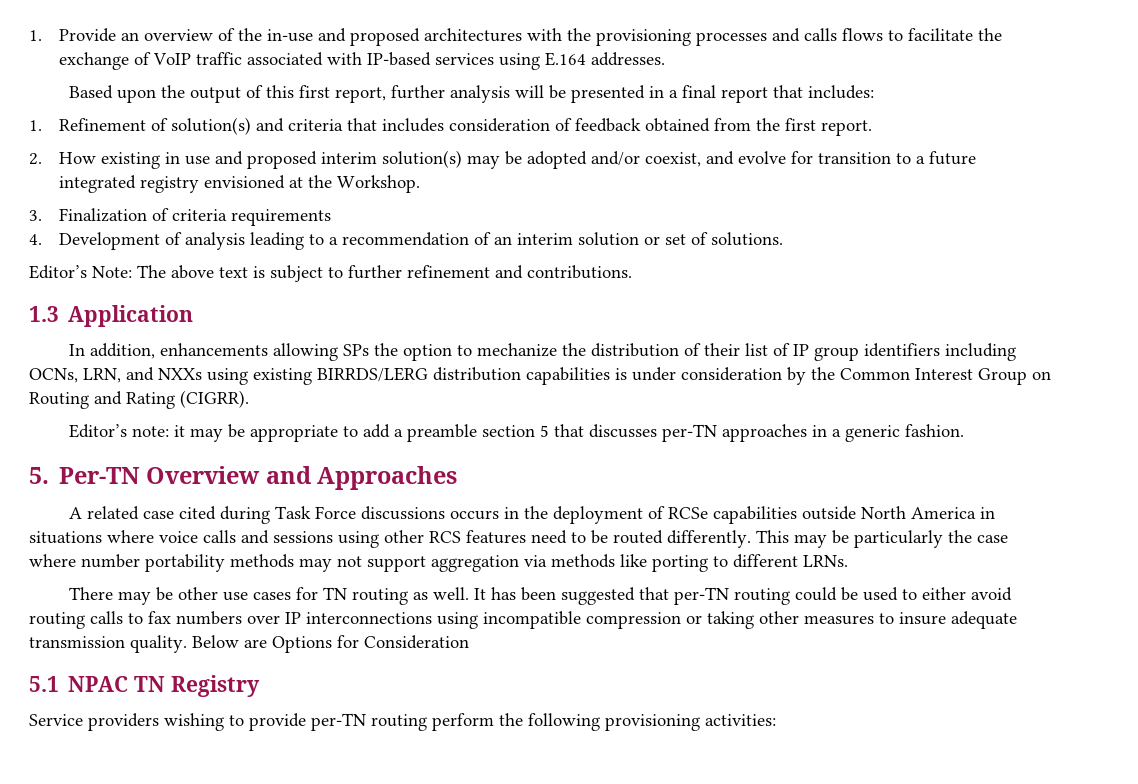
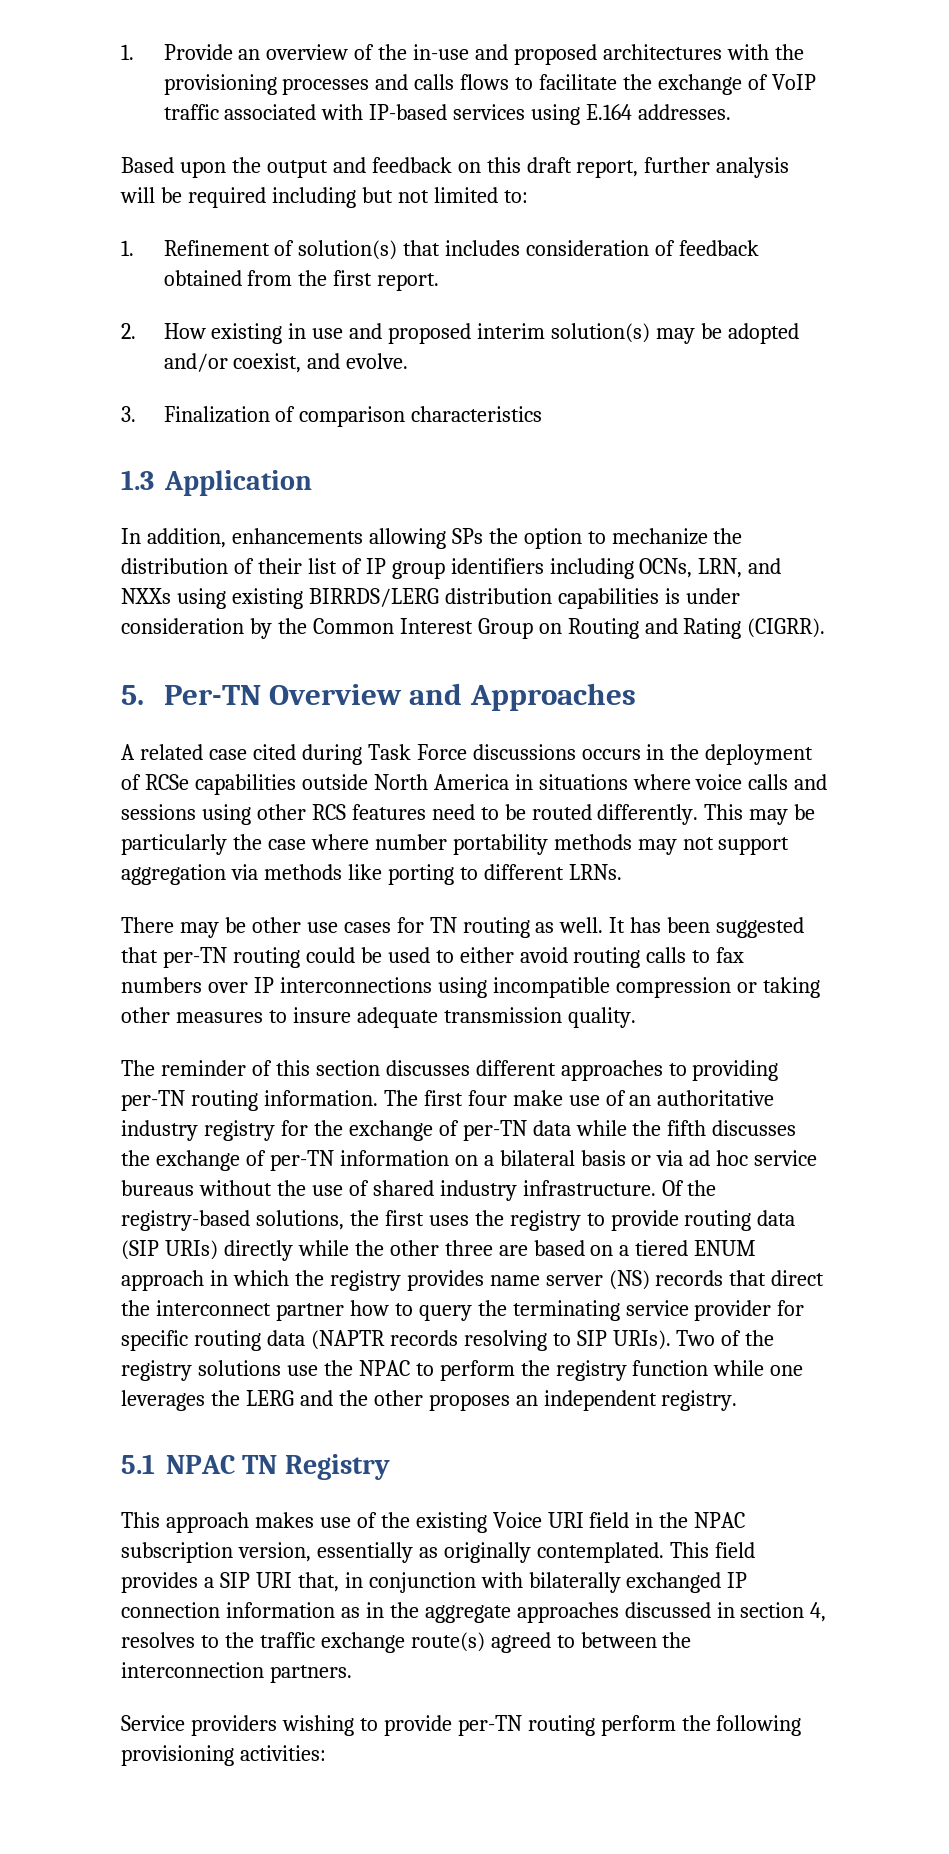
[246,85,331,98] of this first -> [332,157,572,173] and feedback on this draft
[571,85,875,103] presented in a final report that includes: -> [187,187,528,208] required including but not limited to:
[255,118,343,132] and criteria -> (398, 250) none
[737,151,976,165] [58,175,420,193] [29,208,331,226] [29,232,783,250] [29,265,632,282] evolve for transition to a future integrated registry envisioned at the Workshop. // 3. Finalization of criteria requirements // 4. Development of analysis leading to a recommendation of an interim solution or set of solutions. // Editor’s Note: The above text is subject to further refinement and contributions. -> [346,353,409,369] [121,406,543,427] evolve. // 3. Finalization of comparison characteristics
[69,424,965,442] // Editor’s note: it may be appropriate to add a preamble section 5 that discusses per-TN approaches in a generic fashion. -> (826, 628) none
[192,635,469,653] [29,675,260,697] Below are Options for Consideration // 5.1 NPAC TN Registry -> [121,1060,779,1081] [121,1090,775,1111] [121,1120,797,1141] [121,1150,818,1171] [121,1180,717,1201] [121,1210,796,1231] [121,1240,757,1261] [121,1270,825,1291] [121,1300,805,1321] [121,1330,775,1351] [121,1360,804,1381] [121,1390,738,1411] [121,1454,390,1480] [121,1512,746,1533] [121,1542,755,1563] [121,1572,748,1593] [121,1602,827,1623] [121,1632,692,1653] [121,1662,352,1683] // The reminder of this section discusses different approaches to providing per-TN routing information. The first four make use of an authoritative industry registry for the exchange of per-TN data while the fifth discusses the exchange of per-TN information on a bilateral basis or via ad hoc service bureaus without the use of shared industry infrastructure. Of the registry-based solutions, the first uses the registry to provide routing data (SIP URIs) directly while the other three are based on a tiered ENUM approach in which the registry provides name server (NS) records that direct the interconnect partner how to query the terminating service provider for specific routing data (NAPTR records resolving to SIP URIs). Two of the registry solutions use the NPAC to perform the registry function while one leverages the LERG and the other proposes an independent registry. // 5.1 NPAC TN Registry // This approach makes use of the existing Voice URI field in the NPAC subscription version, essentially as originally contemplated. This field provides a SIP URI that, in conjunction with bilaterally exchanged IP connection information as in the aggregate approaches discussed in section 4, resolves to the traffic exchange route(s) agreed to between the interconnection partners.

